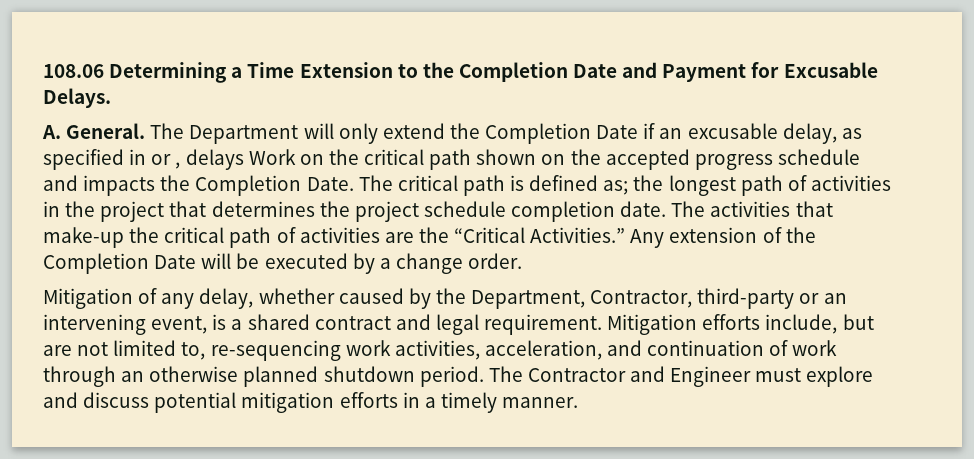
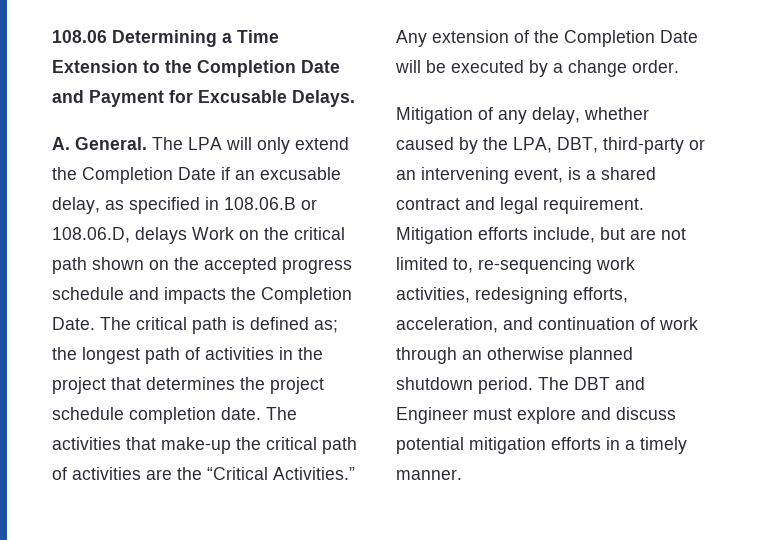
[189,125,299,144] Department -> [188,137,222,150] LPA
[151,154,181,169] or , -> [224,197,317,210] [52,227,130,243] 108.06.B or 108.06.D,
[471,290,693,309] Department, Contractor, -> [513,137,598,153] LPA, DBT,
(480, 350) none -> [475,287,628,304] redesigning efforts,
[527,368,626,382] Contractor -> [574,377,610,390] DBT

